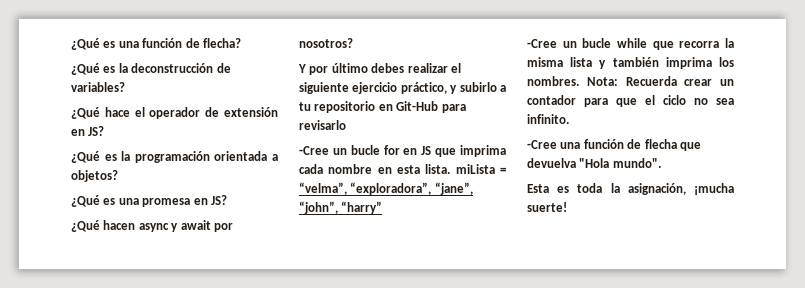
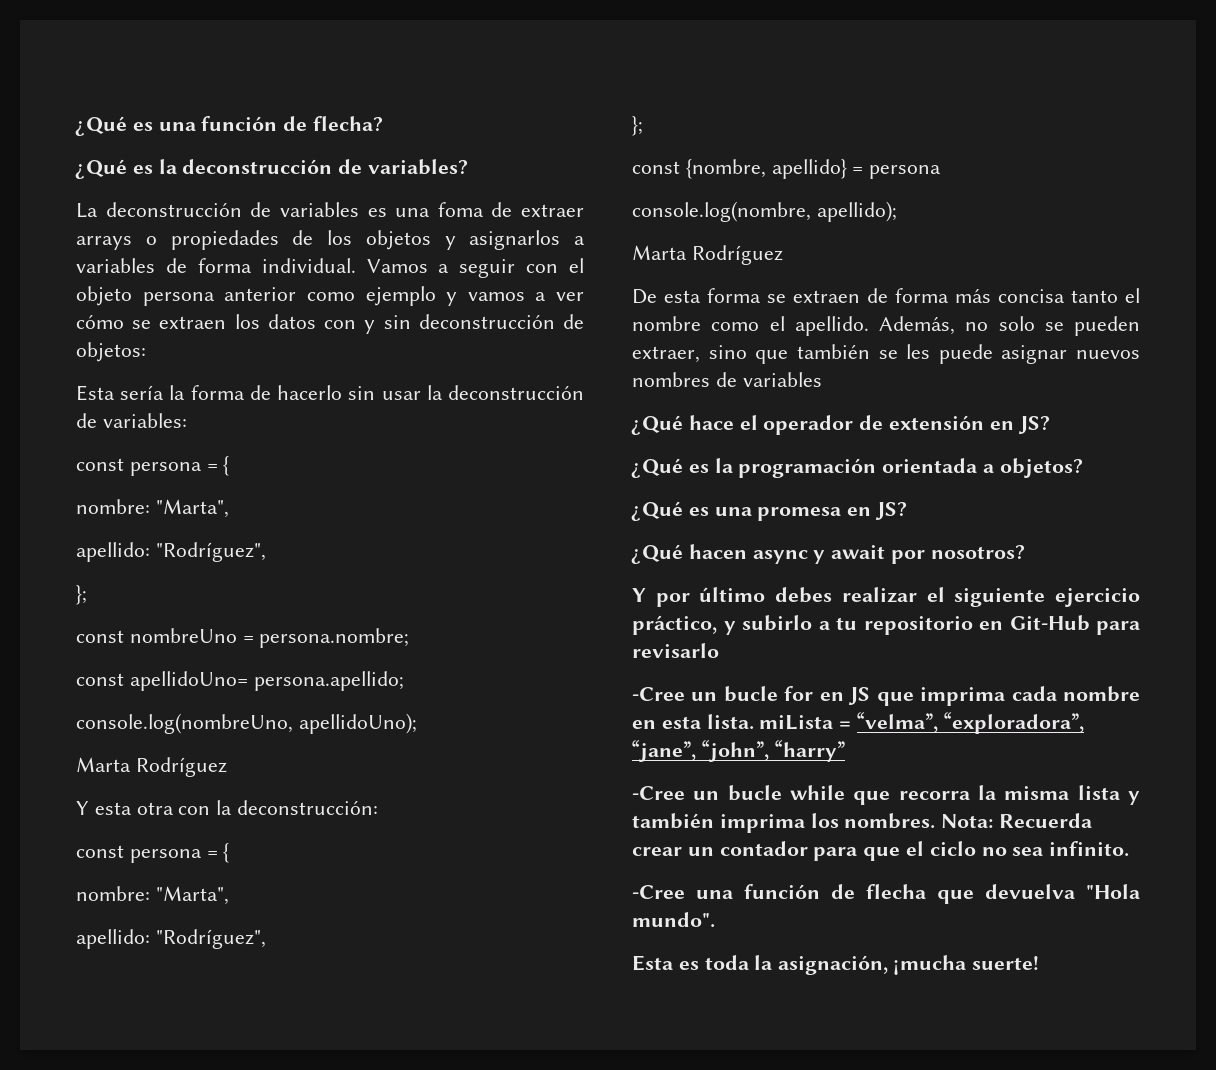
(125, 87) none -> [76,202,584,218] [76,230,585,250] [76,258,584,278] [76,286,584,306] [76,314,584,334] [76,342,146,362] [76,385,584,401] [76,413,187,428] [76,456,230,476] [76,499,229,518] [76,542,266,562] [76,585,87,605] [76,628,410,648] [76,671,404,691] [76,713,417,734] [76,757,227,777] [76,800,379,815] [76,843,230,863] [76,886,229,905] [76,929,266,949] [632,116,643,136] [632,159,942,179] [632,201,897,222] [632,245,783,265] [632,288,1140,304] [632,316,1140,336] [632,344,1140,364] [632,372,822,387] // La deconstrucción de variables es una foma de extraer arrays o propiedades de los objetos y asignarlos a variables de forma individual. Vamos a seguir con el objeto persona anterior como ejemplo y vamos a ver cómo se extraen los datos con y sin deconstrucción de objetos: // Esta sería la forma de hacerlo sin usar la deconstrucción de variables: // const persona = { // nombre: "Marta", // apellido: "Rodríguez", // }; // const nombreUno = persona.nombre; // const apellidoUno= persona.apellido; // console.log(nombreUno, apellidoUno); // Marta Rodríguez // Y esta otra con la deconstrucción: // const persona = { // nombre: "Marta", // apellido: "Rodríguez", // }; // const {nombre, apellido} = persona // console.log(nombre, apellido); // Marta Rodríguez // De esta forma se extraen de forma más concisa tanto el nombre como el apellido. Además, no solo se pueden extraer, sino que también se les puede asignar nuevos nombres de variables

